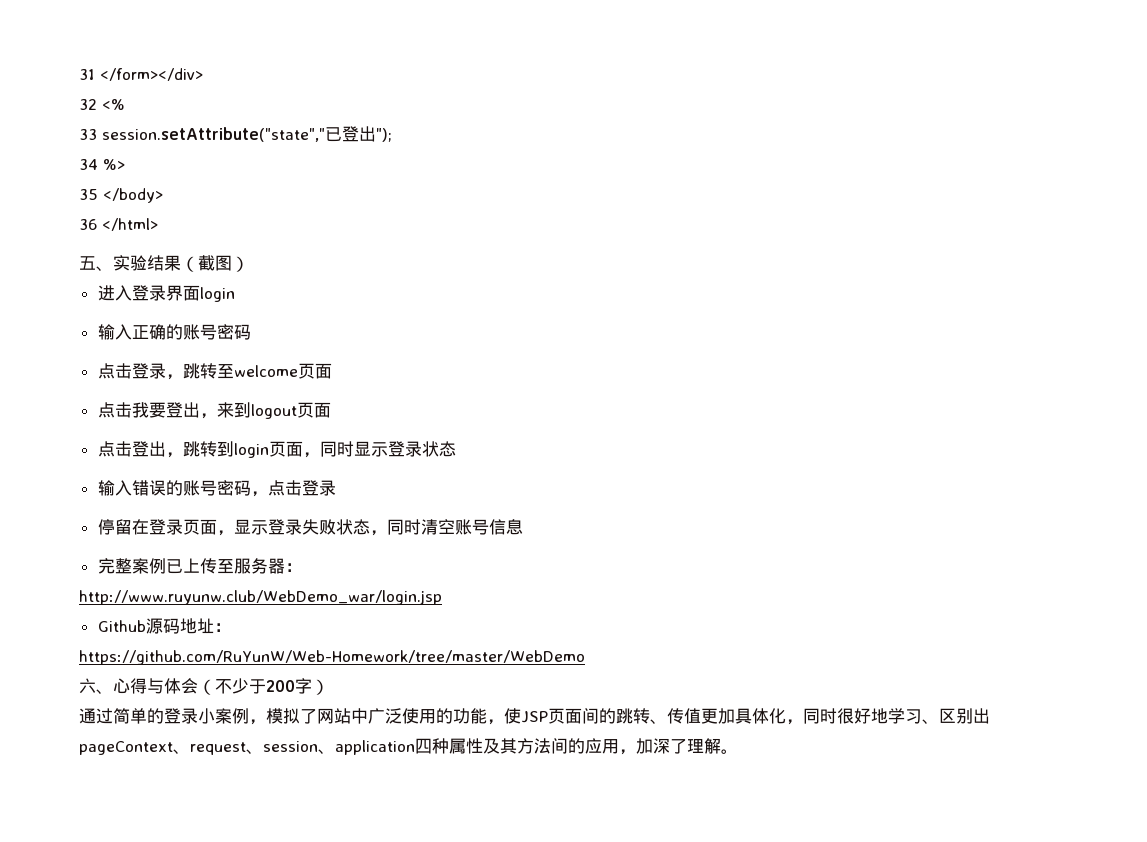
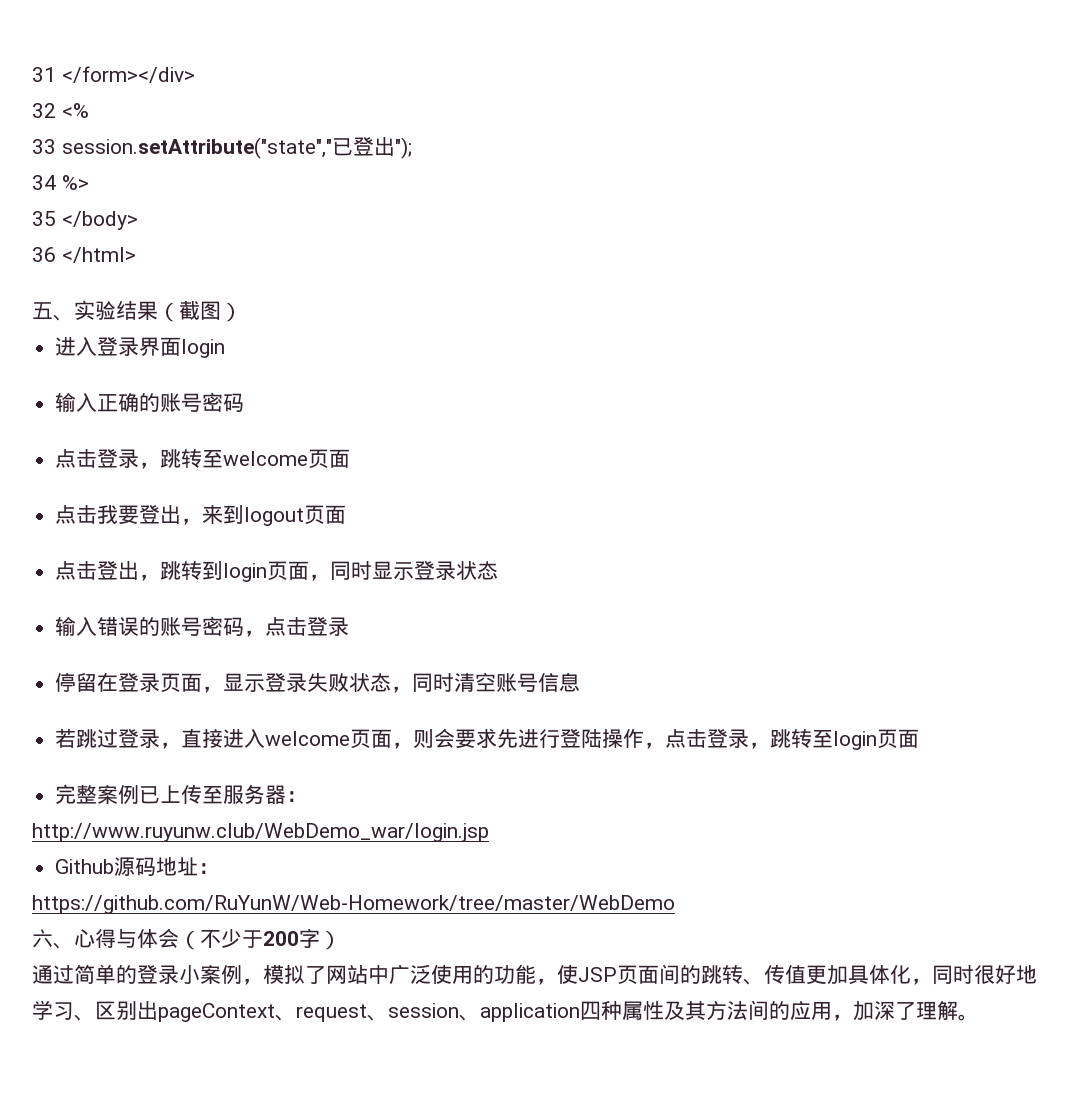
(523, 527) none -> [55,728,920,750] // 若跳过登录，直接进入welcome页面，则会要求先进行登陆操作，点击登录，跳转至login页面

